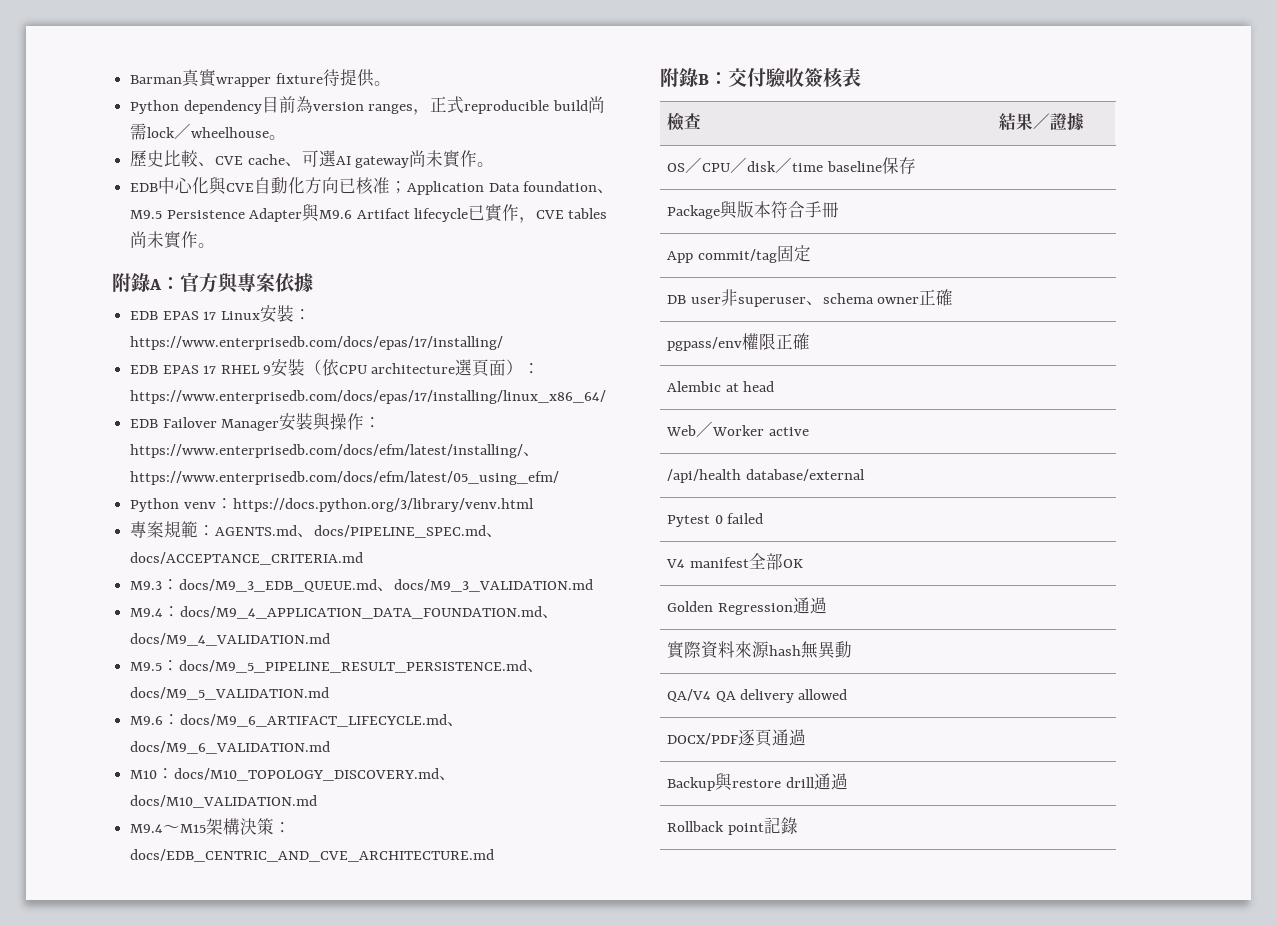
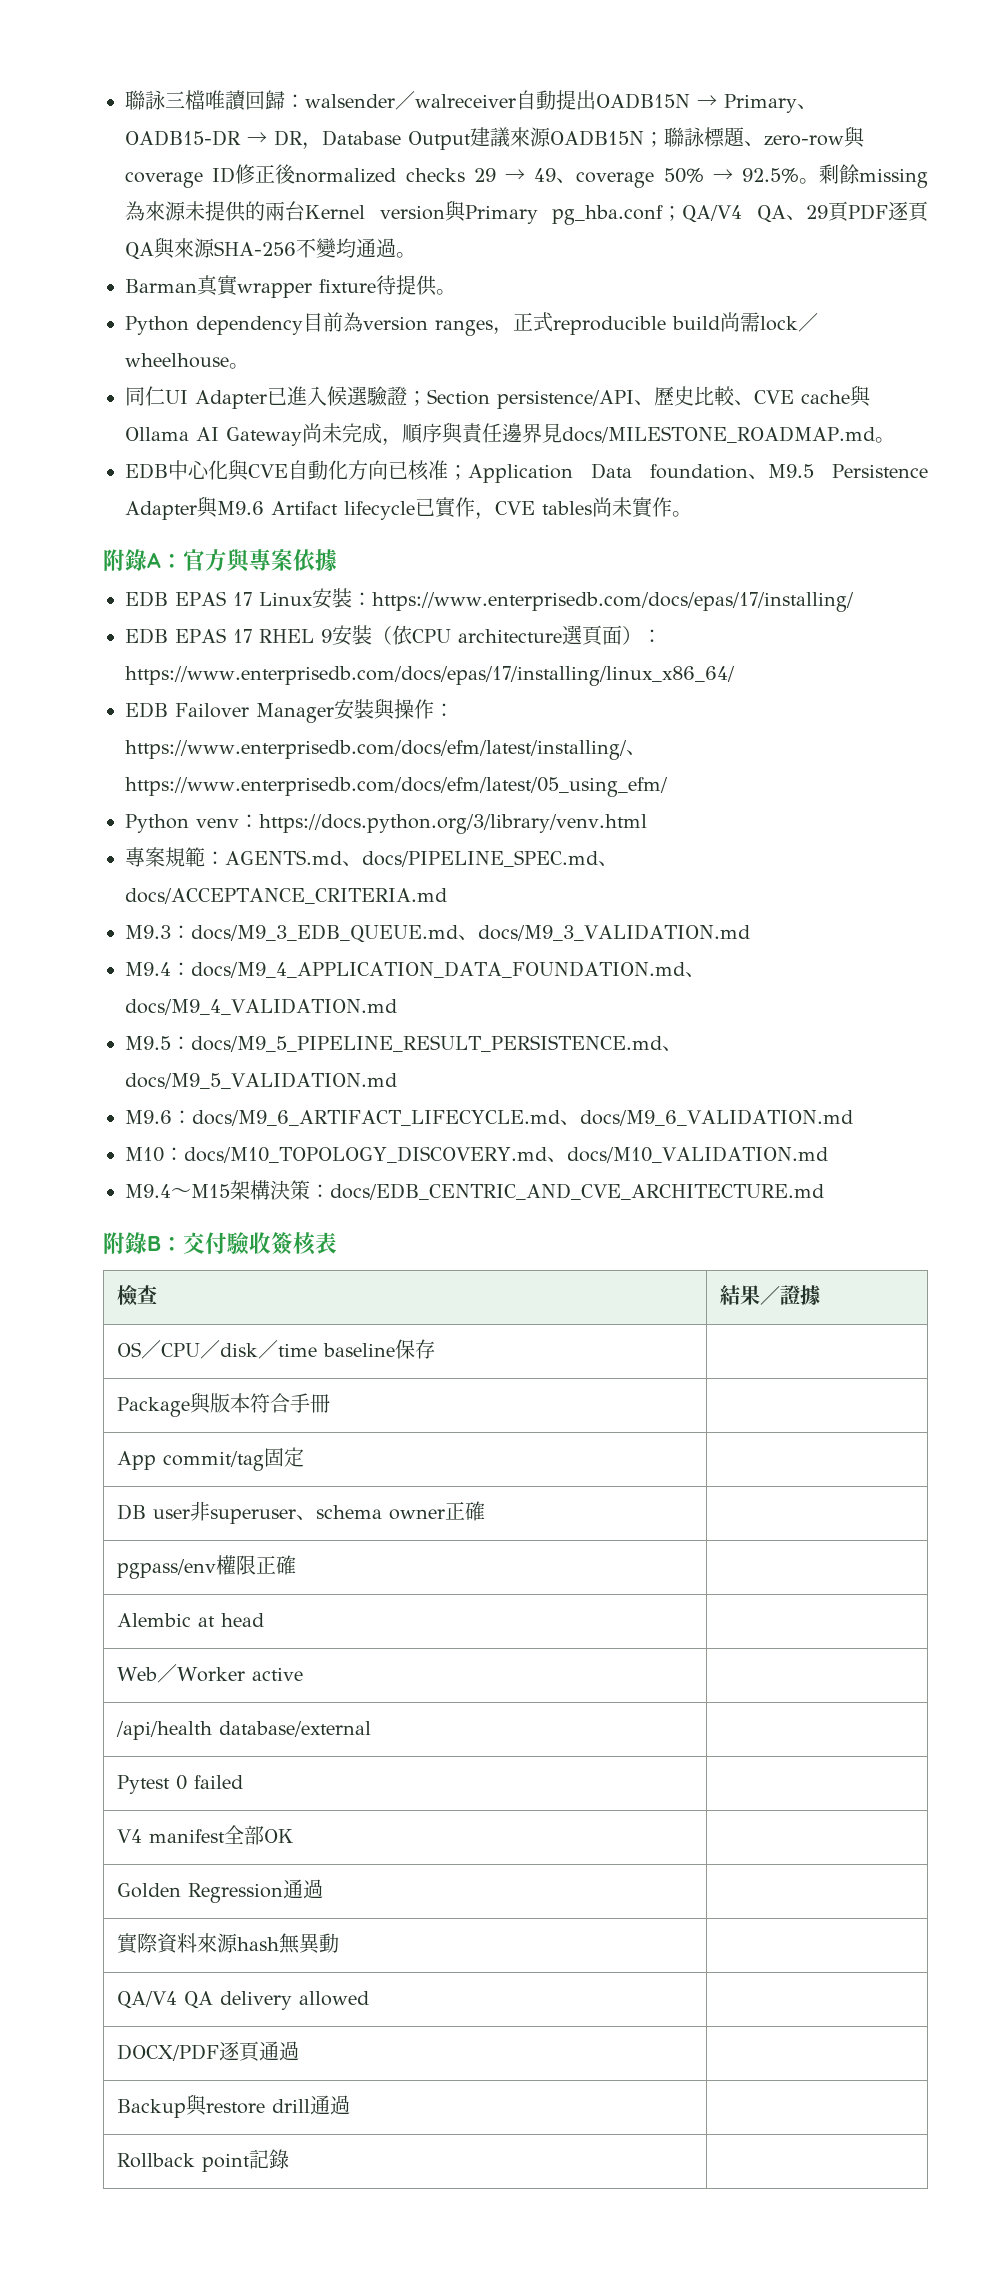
(130, 79) none -> [125,90,817,113] [125,126,865,150] [125,164,928,188] [125,200,929,225] [125,237,416,260] 聯詠三檔唯讀回歸：walsender／walreceiver自動提出OADB15N → Primary、OADB15-DR → DR，Database Output建議來源OADB15N；聯詠標題、zero-row與coverage ID修正後normalized checks 29 → 49、coverage 50% → 92.5%。剩餘missing為來源未提供的兩台Kernel version與Primary pg_hba.conf；QA/V4 QA、29頁PDF逐頁QA與來源SHA-256不變均通過。 //
(287, 137) none -> [125,386,654,409] 同仁UI Adapter已進入候選驗證；Section persistence/API、
[284,150,478,168] 、可選AI gateway尚未實作 -> [850,385,871,407] [125,422,875,446] 與Ollama AI Gateway尚未完成，順序與責任邊界見docs/MILESTONE_ROADMAP.md

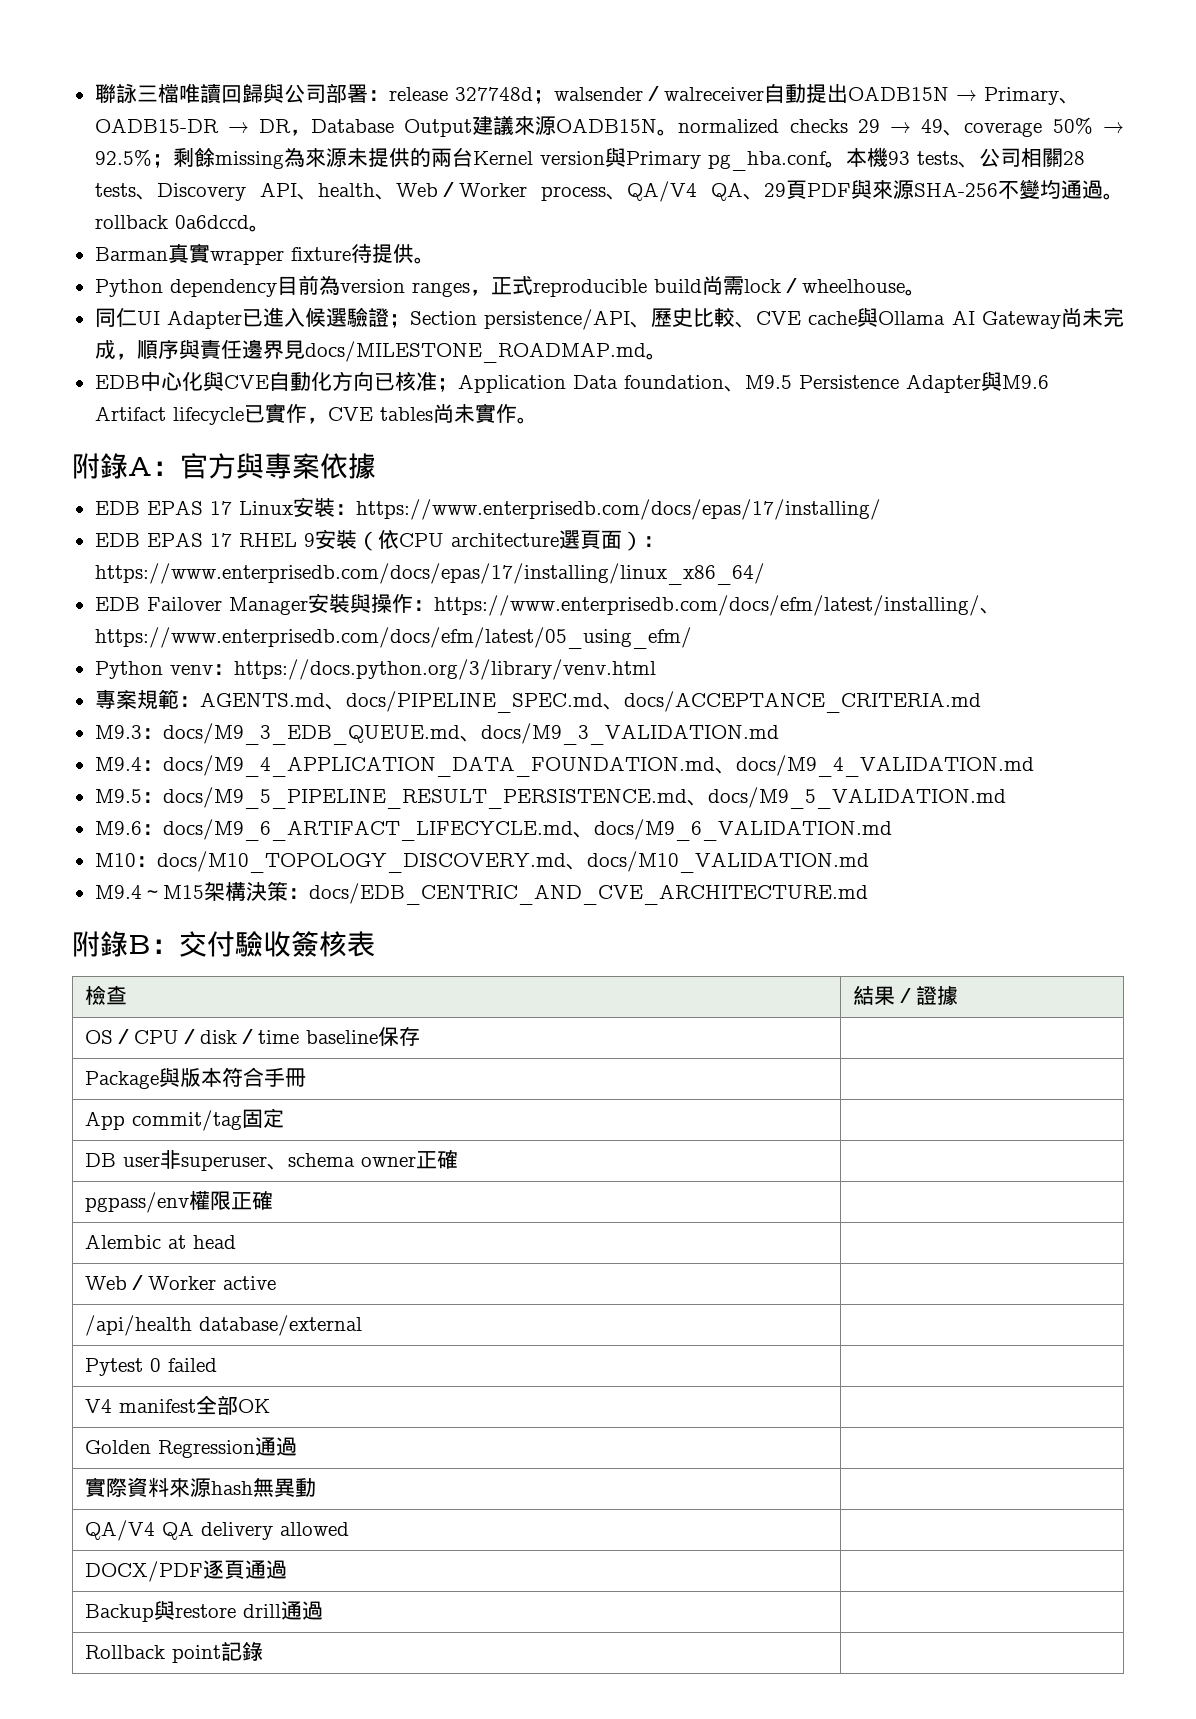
[285,94,305,108] ： -> [262,83,554,104] 與公司部署：release 327748d；
[644,126,865,148] [125,164,297,188] ；聯詠標題、zero-row與coverage ID修正後 -> [657,129,679,136] 。
[799,178,819,184] 。 -> [151,154,173,168] ；
[662,206,683,221] ； -> [824,147,1085,168] [94,181,627,201] 。本機93 tests、公司相關28 tests、Discovery API、health、Web／Worker process、
[888,201,929,222] [125,242,154,260] 逐頁QA -> (852, 190) none
(416, 255) none -> [94,215,270,232] rollback 0a6dccd。

